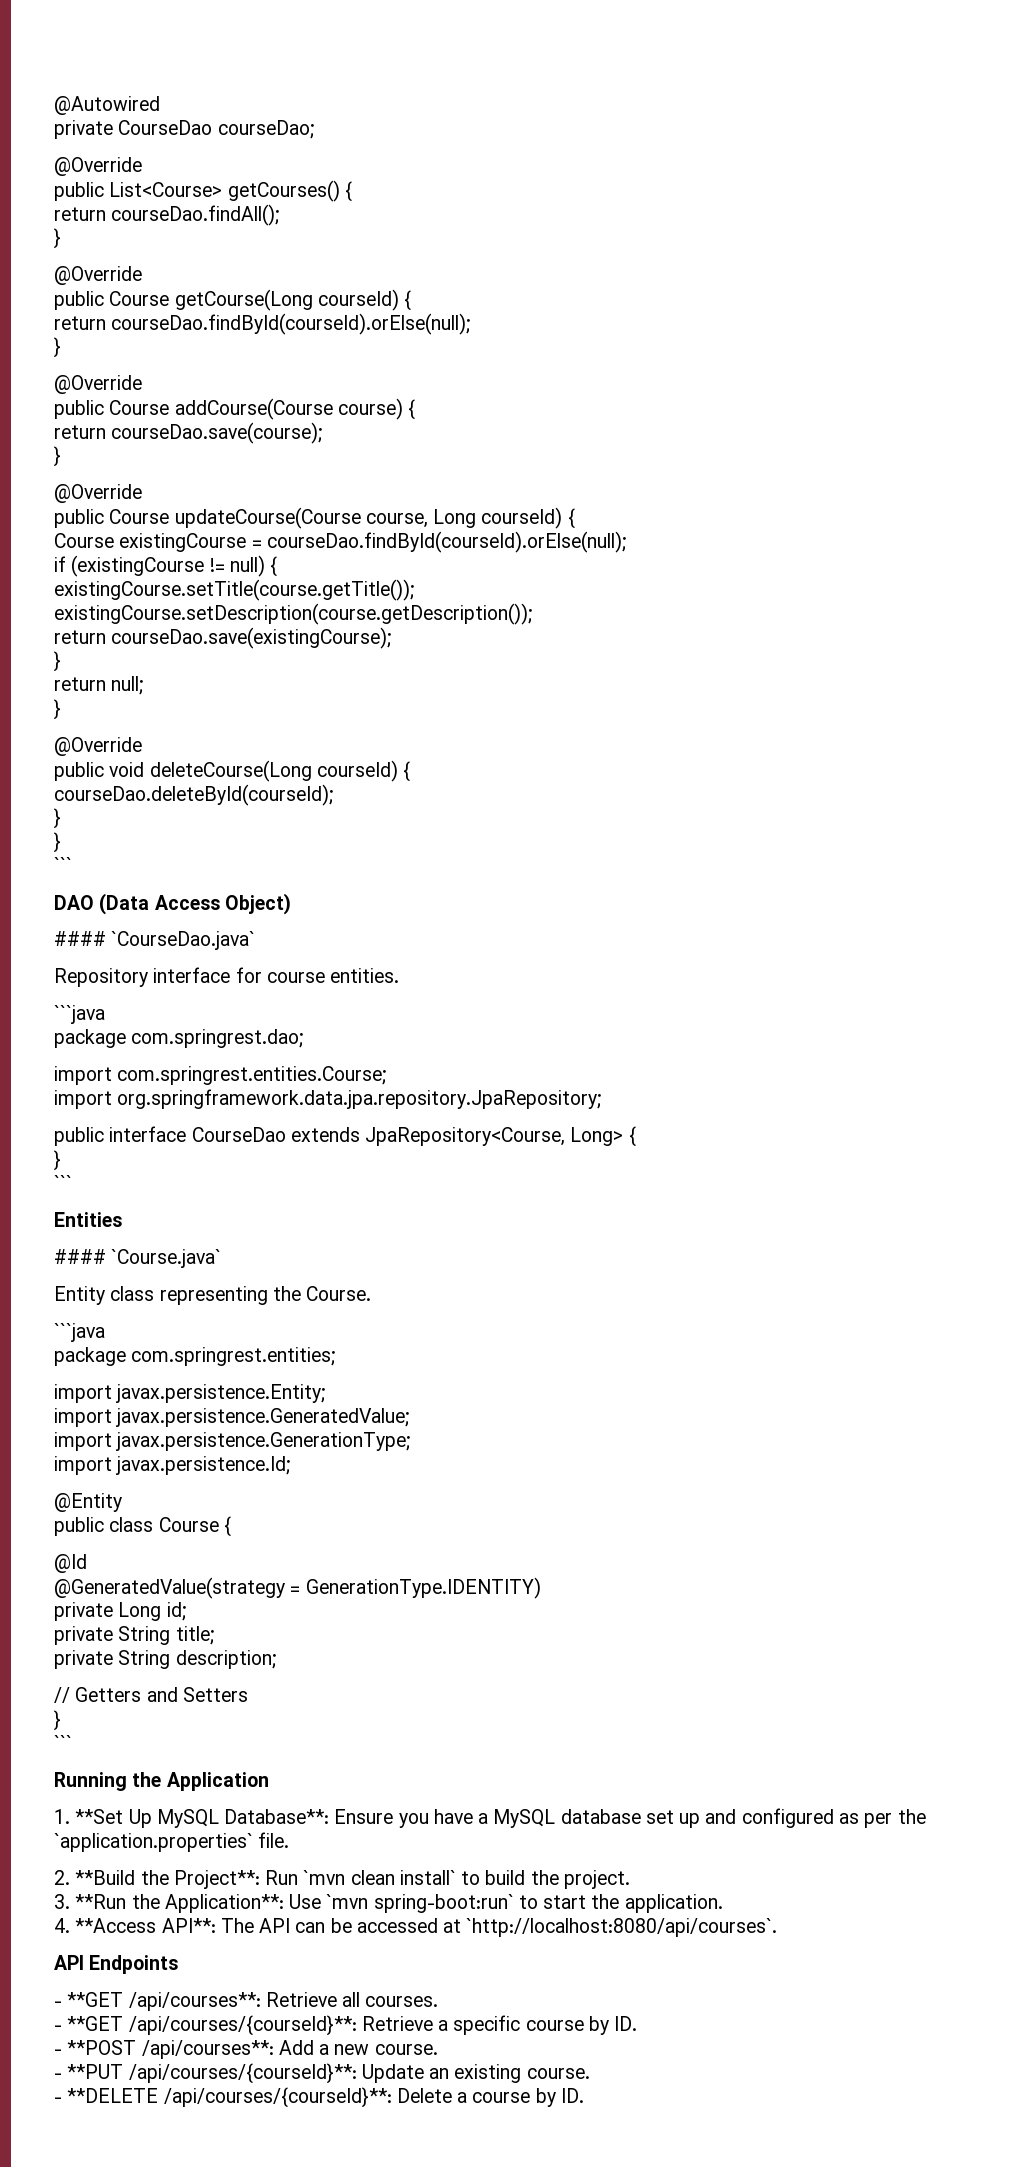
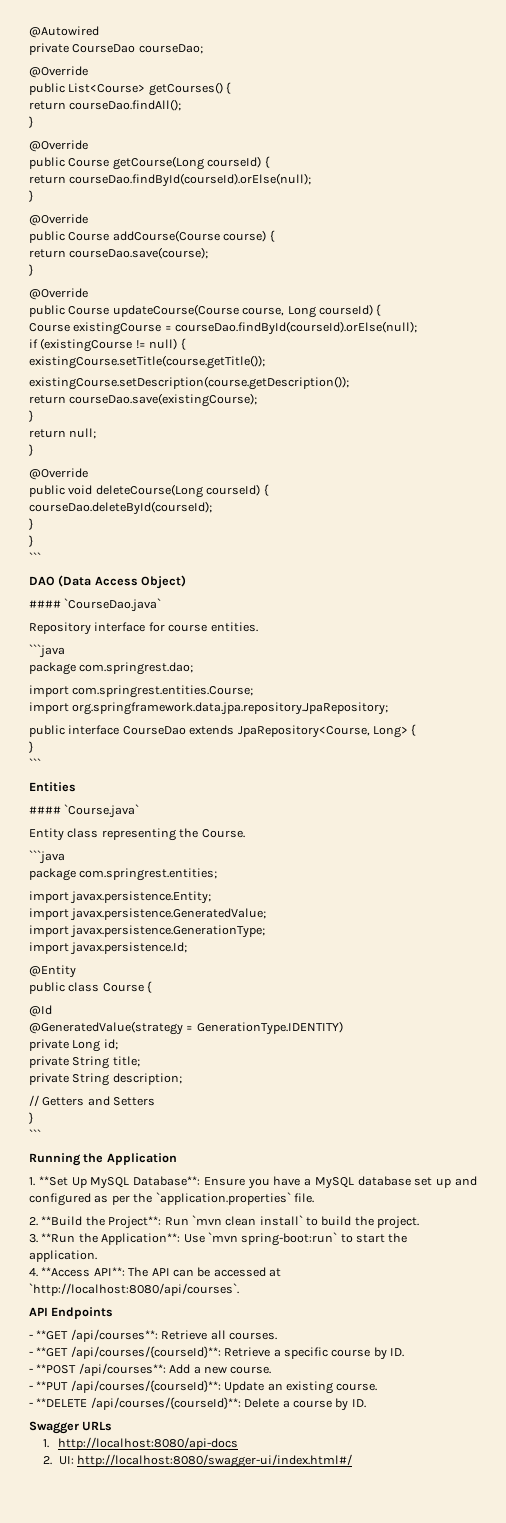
(584, 2095) none -> [29,1421,113,1434] [43,1437,238,1450] [43,1454,353,1468] // Swagger URLs // 1. http://localhost:8080/api-docs // 2. UI: http://localhost:8080/swagger-ui/index.html#/

